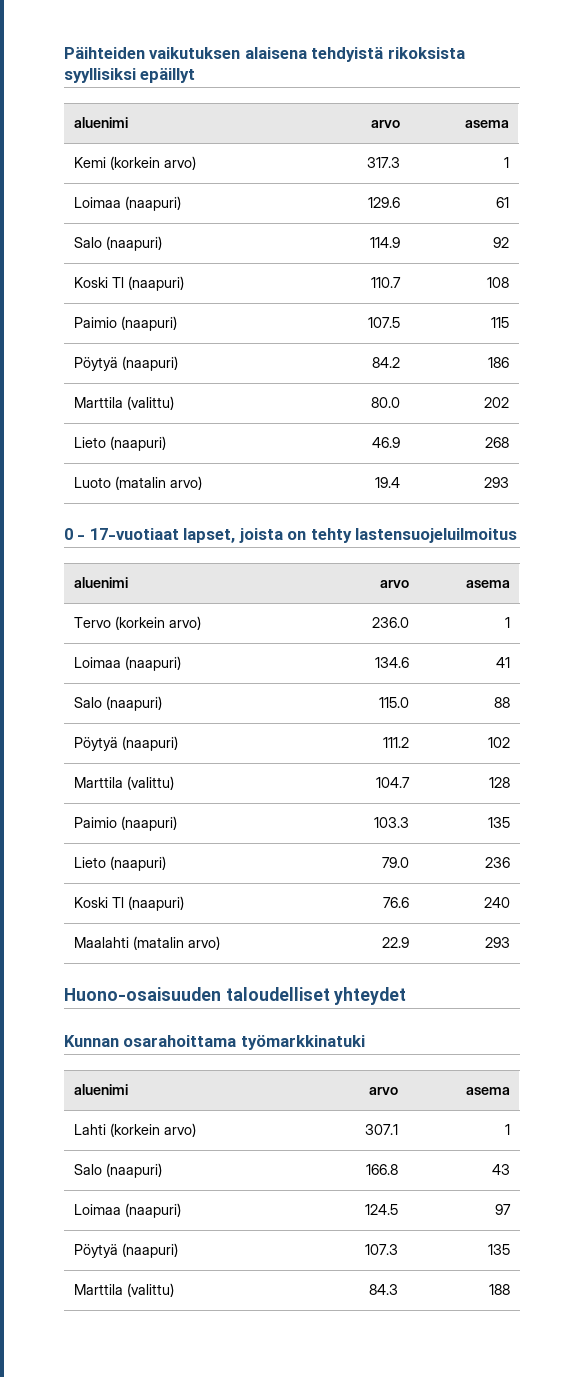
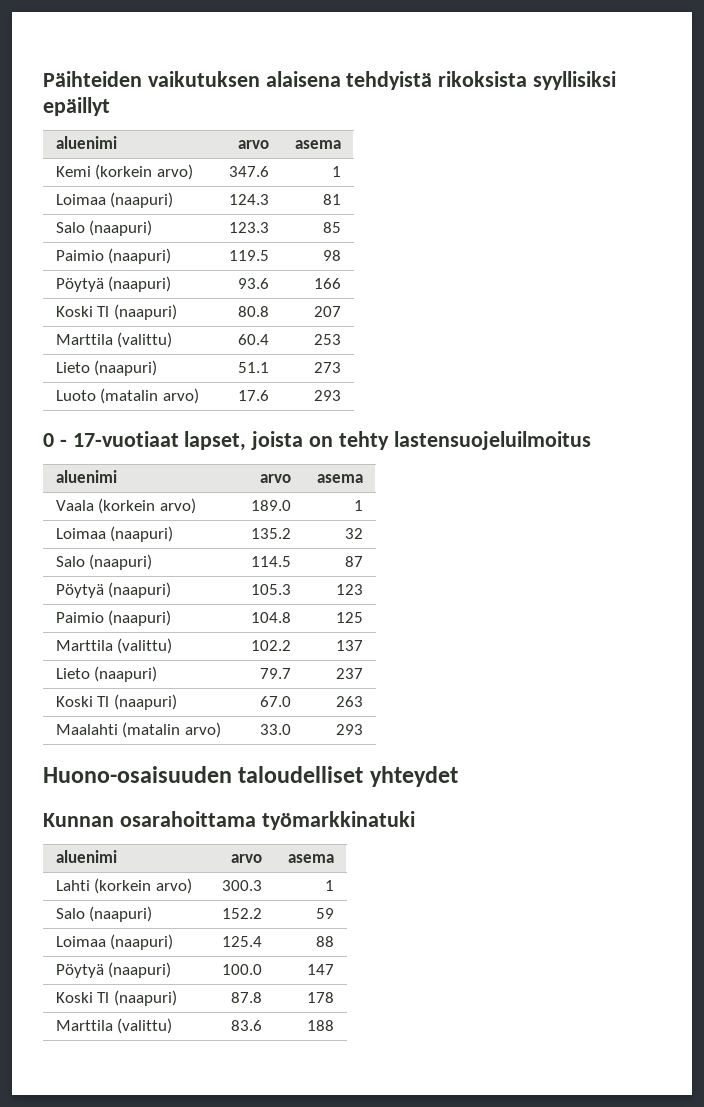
[367,157,401,168] [504,157,510,168] [73,196,181,211] [368,197,401,208] [496,197,510,208] [73,236,162,251] [370,237,401,248] [493,237,510,248] [73,276,184,291] [371,277,402,288] [487,277,510,288] [73,316,177,331] [368,317,401,328] [491,317,510,328] [73,356,178,371] [372,357,401,368] [488,357,510,368] [73,396,174,410] [371,397,401,408] [484,397,510,408] [73,436,166,451] [372,437,401,448] [485,437,510,448] 317.3 | 1 // Loimaa (naapuri) | 129.6 | 61 // Salo (naapuri) | 114.9 | 92 // Koski Tl (naapuri) | 110.7 | 108 // Paimio (naapuri) | 107.5 | 115 // Pöytyä (naapuri) | 84.2 | 186 // Marttila (valittu) | 80.0 | 202 // Lieto (naapuri) | 46.9 | 268 -> [229,166,270,177] [332,166,342,177] [55,192,174,208] [229,194,270,205] [323,194,342,205] [55,220,153,236] [229,222,270,233] [323,222,342,233] [55,248,172,264] [229,250,270,261] [323,250,342,261] [55,276,172,292] [238,278,270,289] [314,278,342,289] [55,304,177,320] [238,306,270,317] [314,306,342,317] [55,332,173,348] [238,334,270,345] [314,334,342,345] [55,360,158,376] [238,362,270,373] [314,362,342,373] 347.6 | 1 // Loimaa (naapuri) | 124.3 | 81 // Salo (naapuri) | 123.3 | 85 // Paimio (naapuri) | 119.5 | 98 // Pöytyä (naapuri) | 93.6 | 166 // Koski Tl (naapuri) | 80.8 | 207 // Marttila (valittu) | 60.4 | 253 // Lieto (naapuri) | 51.1 | 273
[375,477,401,488] 19.4 -> [238,390,270,401] 17.6
[73,616,201,630] [372,617,410,628] [505,617,511,628] [73,656,181,671] [375,657,410,668] [496,657,511,668] [73,696,162,711] [379,697,410,708] [494,697,511,708] [73,736,178,751] [383,737,410,748] [488,737,511,748] [73,776,174,790] [376,777,411,788] [489,777,511,788] [73,816,177,831] [374,817,410,828] [488,817,511,828] [73,856,166,871] [382,857,410,868] [485,857,511,868] [73,896,184,911] [383,897,410,908] [484,897,511,908] Tervo (korkein arvo) | 236.0 | 1 // Loimaa (naapuri) | 134.6 | 41 // Salo (naapuri) | 115.0 | 88 // Pöytyä (naapuri) | 111.2 | 102 // Marttila (valittu) | 104.7 | 128 // Paimio (naapuri) | 103.3 | 135 // Lieto (naapuri) | 79.0 | 236 // Koski Tl (naapuri) | 76.6 | 240 -> [55,498,196,514] [251,500,292,511] [354,500,364,511] [55,526,174,542] [251,528,292,539] [345,528,364,539] [55,554,153,570] [251,556,292,567] [345,556,364,567] [55,582,172,598] [251,584,292,595] [336,584,364,595] [55,610,172,626] [251,612,292,623] [336,612,364,623] [55,638,173,654] [251,640,292,651] [336,640,364,651] [55,666,158,682] [260,668,292,679] [336,668,364,679] [55,694,177,710] [260,696,292,707] [336,696,364,707] Vaala (korkein arvo) | 189.0 | 1 // Loimaa (naapuri) | 135.2 | 32 // Salo (naapuri) | 114.5 | 87 // Pöytyä (naapuri) | 105.3 | 123 // Paimio (naapuri) | 104.8 | 125 // Marttila (valittu) | 102.2 | 137 // Lieto (naapuri) | 79.7 | 237 // Koski Tl (naapuri) | 67.0 | 263
[382,937,410,948] 22.9 -> [260,724,292,735] 33.0
[365,1124,399,1135] 307.1 -> [222,880,263,891] 300.3
[366,1164,399,1175] [492,1164,511,1175] [73,1203,181,1218] [365,1204,399,1215] [495,1204,512,1215] [73,1243,178,1258] [365,1244,399,1255] [488,1244,511,1255] [73,1283,174,1297] [369,1284,399,1295] 166.8 | 43 // Loimaa (naapuri) | 124.5 | 97 // Pöytyä (naapuri) | 107.3 | 135 // Marttila (valittu) | 84.3 -> [222,908,263,919] [316,908,335,919] [55,934,174,950] [222,936,263,947] [316,936,335,947] [55,962,172,978] [222,964,263,975] [307,964,335,975] [55,990,177,1006] [231,992,263,1003] [307,992,335,1003] [55,1018,173,1034] [231,1020,263,1031] 152.2 | 59 // Loimaa (naapuri) | 125.4 | 88 // Pöytyä (naapuri) | 100.0 | 147 // Koski Tl (naapuri) | 87.8 | 178 // Marttila (valittu) | 83.6

